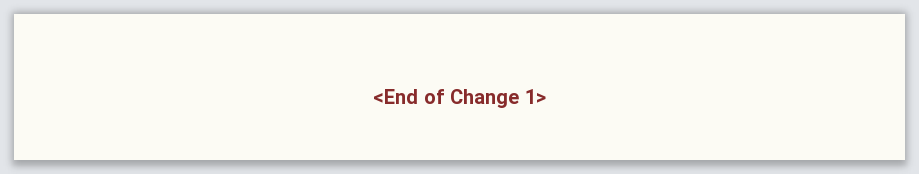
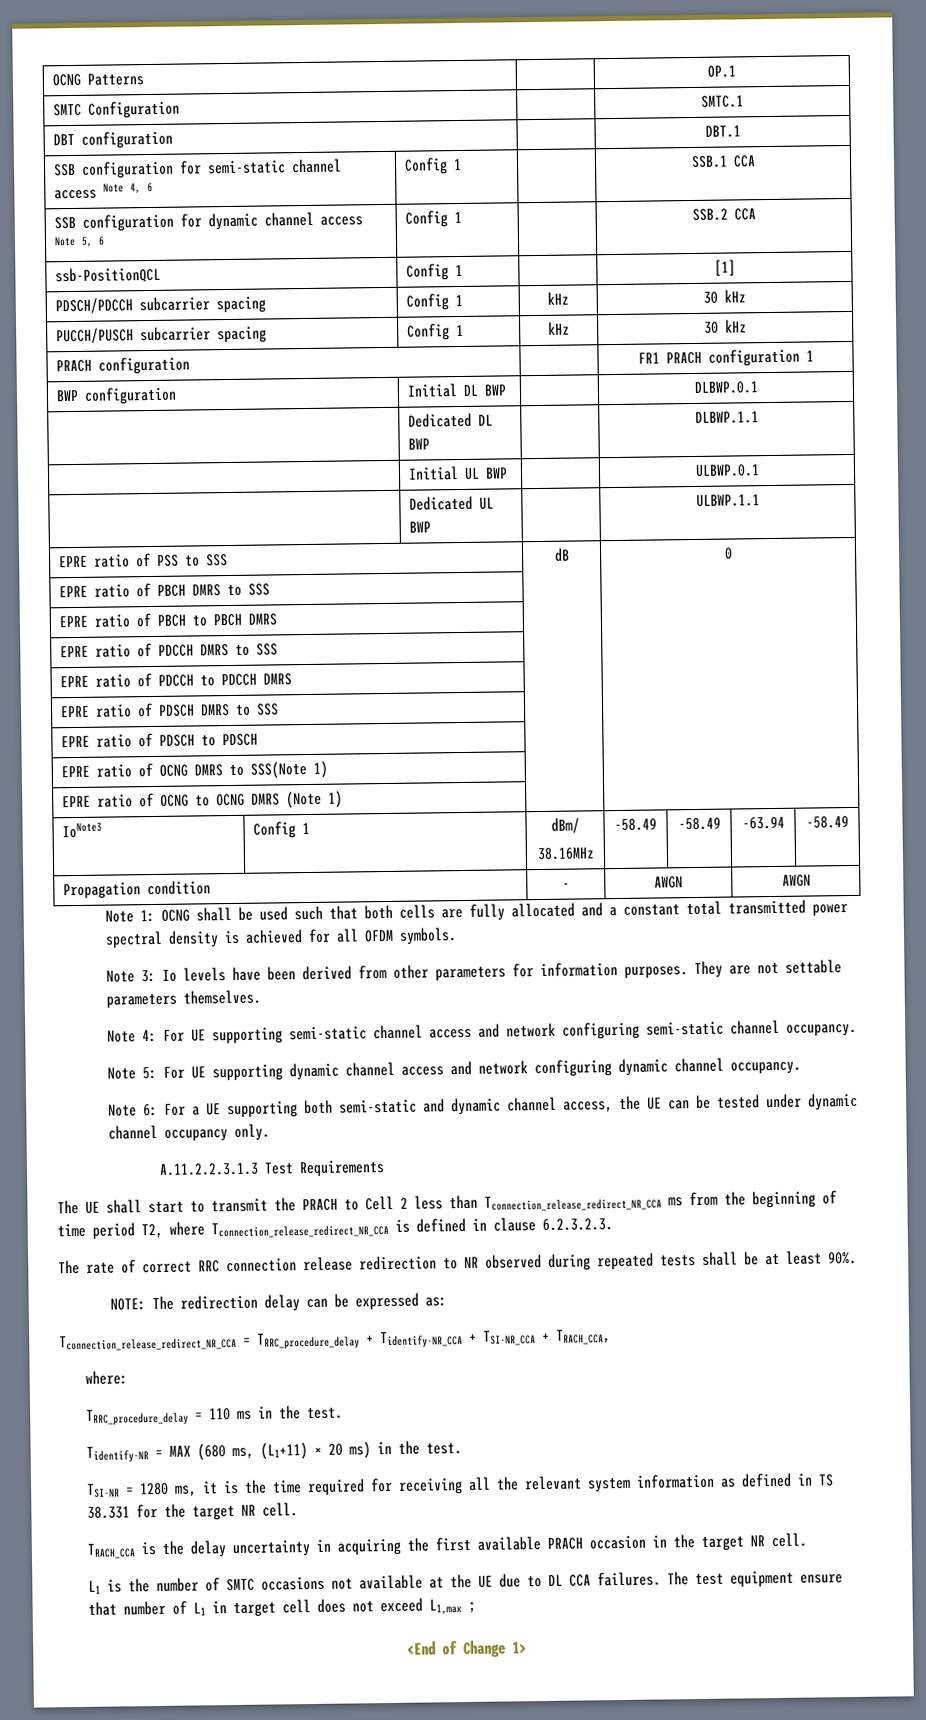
(373, 96) none -> [52,73,145,87] [707,65,736,78] [53,100,181,119] [701,95,744,108] [53,130,174,149] [704,125,741,138] [53,158,343,179] [54,182,154,200] [404,157,463,175] [690,155,756,168] [54,211,364,232] [54,236,106,247] [405,210,463,228] [691,208,756,221] [55,266,162,284] [406,263,464,281] [713,259,736,277] [55,296,267,315] [406,293,464,311] [547,291,569,305] [703,289,746,304] [56,326,268,345] [407,323,465,341] [548,321,570,335] [704,319,747,334] [56,356,191,375] [637,348,814,367] [56,386,178,405] [407,383,508,398] [693,381,758,394] [408,412,494,428] [408,438,431,450] [694,411,759,424] [408,466,509,481] [694,464,760,477] [409,495,495,511] [409,521,432,533] [695,494,760,507] [59,553,229,568] [553,547,570,562] [723,547,733,560] [59,583,271,598] [59,612,278,628] [60,642,279,658] [60,672,293,688] [60,702,280,718] [61,732,259,748] [61,760,329,779] [62,790,344,809] [62,822,103,839] [253,821,311,839] [550,817,580,834] [536,847,595,861] [614,818,657,832] [677,817,721,831] [741,816,785,830] [805,816,849,829] [63,880,212,900] [562,882,570,889] [654,876,683,889] [781,874,811,887] [104,899,848,923] [104,927,457,949] [105,959,842,983] [105,989,261,1009] [106,1019,857,1045] [106,1057,801,1082] [107,1092,858,1119] [107,1123,270,1142] [159,1160,386,1178] [57,1190,837,1215] [57,1217,613,1240] [58,1250,857,1275] [109,1292,447,1312] [59,1329,611,1352] [84,1370,128,1385] [85,1405,343,1426] [85,1440,462,1463] [86,1472,834,1498] [86,1502,298,1521] [86,1532,807,1559] [87,1570,843,1594] [87,1597,476,1618] OCNG Patterns | | OP.1 // SMTC Configuration | | SMTC.1 // DBT configuration | | DBT.1 // SSB configuration for semi-static channel access Note 4, 6 | Config 1 | | SSB.1 CCA // SSB configuration for dynamic channel access Note 5, 6 | Config 1 | | SSB.2 CCA // ssb-PositionQCL | Config 1 | | [1] // PDSCH/PDCCH subcarrier spacing | Config 1 | kHz | 30 kHz // PUCCH/PUSCH subcarrier spacing | Config 1 | kHz | 30 kHz // PRACH configuration | | FR1 PRACH configuration 1 // BWP configuration | Initial DL BWP | | DLBWP.0.1 // | Dedicated DL BWP | | DLBWP.1.1 // | Initial UL BWP | | ULBWP.0.1 // | Dedicated UL BWP | | ULBWP.1.1 // EPRE ratio of PSS to SSS | dB | 0 // EPRE ratio of PBCH DMRS to SSS | | // EPRE ratio of PBCH to PBCH DMRS | | // EPRE ratio of PDCCH DMRS to SSS | | // EPRE ratio of PDCCH to PDCCH DMRS | | // EPRE ratio of PDSCH DMRS to SSS | | // EPRE ratio of PDSCH to PDSCH | | // EPRE ratio of OCNG DMRS to SSS(Note 1) | | // EPRE ratio of OCNG to OCNG DMRS (Note 1) | | // IoNote3 | Config 1 | dBm/ // 38.16MHz | -58.49 | -58.49 | -63.94 | -58.49 // Propagation condition | - | AWGN | AWGN // Note 1: OCNG shall be used such that both cells are fully allocated and a constant total transmitted power spectral density is achieved for all OFDM symbols. // Note 3: Io levels have been derived from other parameters for information purposes. They are not settable parameters themselves. // Note 4: For UE supporting semi-static channel access and network configuring semi-static channel occupancy. // Note 5: For UE supporting dynamic channel access and network configuring dynamic channel occupancy. // Note 6: For a UE supporting both semi-static and dynamic channel access, the UE can be tested under dynamic channel occupancy only. // A.11.2.2.3.1.3 Test Requirements // The UE shall start to transmit the PRACH to Cell 2 less than Tconnection_release_redirect_NR_CCA ms from the beginning of time period T2, where Tconnection_release_redirect_NR_CCA is defined in clause 6.2.3.2.3. // The rate of correct RRC connection release redirection to NR observed during repeated tests shall be at least 90%. // NOTE: The redirection delay can be expressed as: // Tconnection_release_redirect_NR_CCA = TRRC_procedure_delay + Tidentify-NR_CCA + TSI-NR_CCA + TRACH_CCA, // where: // TRRC_procedure_delay = 110 ms in the test. // Tidentify-NR = MAX (680 ms, (L1+11) × 20 ms) in the test. // TSI-NR = 1280 ms, it is the time required for receiving all the relevant system information as defined in TS 38.331 for the target NR cell. // TRACH_CCA is the delay uncertainty in acquiring the first available PRACH occasion in the target NR cell. // L1 is the number of SMTC occasions not available at the UE due to DL CCA failures. The test equipment ensure that number of L1 in target cell does not exceed L1,max ; //

